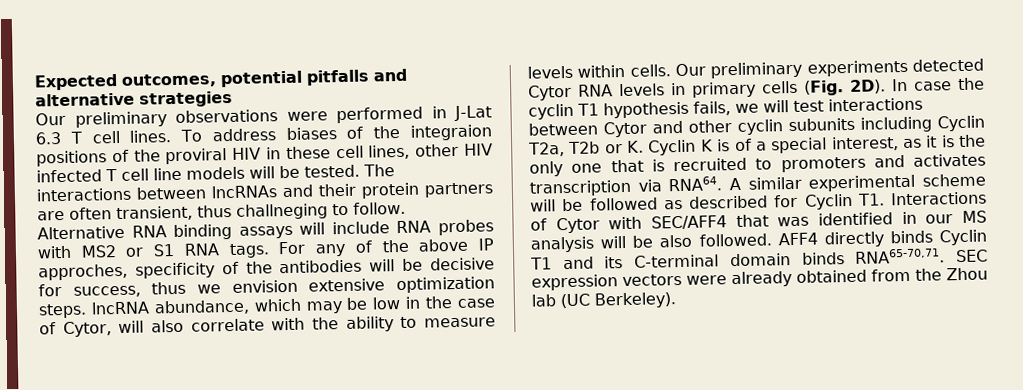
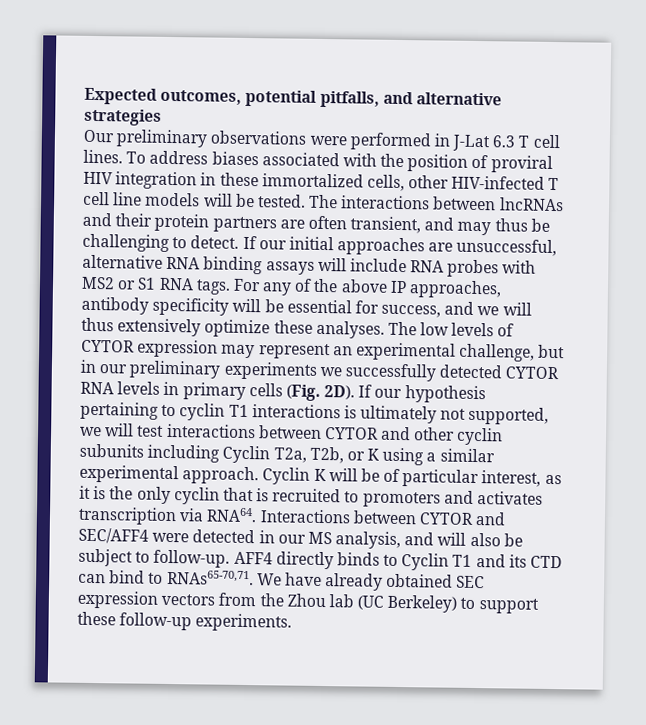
[306,69,370,86] pitfalls -> [319,90,380,108] pitfalls,
[346,124,493,141] [36,149,161,167] of the integraion positions of the -> [261,152,489,172] associated with the position of
(262, 153) none -> [115,171,198,190] integration
[335,143,494,160] [36,169,102,183] cell lines, other HIV infected -> [261,173,546,192] immortalized cells, other HIV-infected
[197,201,406,220] [37,225,125,240] thus challneging to follow. Alternative -> [424,217,550,236] [82,233,558,257] [82,254,163,269] and may thus be challenging to detect. If our initial approaches are unsuccessful, alternative
[38,257,495,281] approches, specificity of the antibodies will be decisive -> [409,280,503,299] [81,296,352,316] approaches, antibody specificity will be essential
[151,276,495,295] [38,296,496,319] [39,316,497,338] [527,58,984,79] [528,84,572,101] thus we envision extensive optimization steps. lncRNA abundance, which may be low in the case of Cytor, will also correlate with the ability to measure levels within cells. Our preliminary experiments detected Cytor -> [444,301,532,316] [81,317,515,339] [81,339,566,362] [80,359,560,382] and we will thus extensively optimize these analyses. The low levels of CYTOR expression may represent an experimental challenge, but in our preliminary experiments we successfully detected CYTOR
[891,77,985,92] [528,101,731,120] In case the cyclin T1 hypothesis fails, -> [358,384,486,404] [80,401,550,425] If our hypothesis pertaining to cyclin T1 interactions is ultimately not supported,
[603,121,647,138] Cytor -> [323,427,379,440] CYTOR
[568,137,828,156] T2b or K. Cyclin K is of a special -> [309,446,495,466] [79,464,480,488] T2b, or K using a similar experimental approach. Cyclin K will be of particular
[571,163,603,173] one -> [173,487,220,505] cyclin
[729,173,986,192] [530,191,987,212] [530,210,987,234] [530,233,772,253] A similar experimental scheme will be followed as described for Cyclin T1. Interactions of Cytor with SEC/AFF4 that was identified in our MS analysis will be also followed. -> [259,509,507,526] [78,527,523,550] [78,548,231,568] Interactions between CYTOR and SEC/AFF4 were detected in our MS analysis, and will also be subject to follow-up.
(933, 237) none -> [383,554,399,567] to
[634,248,988,268] [531,269,867,291] C-terminal domain binds RNA65-70,71. SEC expression vectors were already obtained -> [530,555,563,569] [78,569,486,591] [77,590,216,609] CTD can bind to RNAs65-70,71. We have already obtained SEC expression vectors
[594,292,677,309] Berkeley). -> [387,594,539,614] [77,611,293,632] Berkeley) to support these follow-up experiments.

